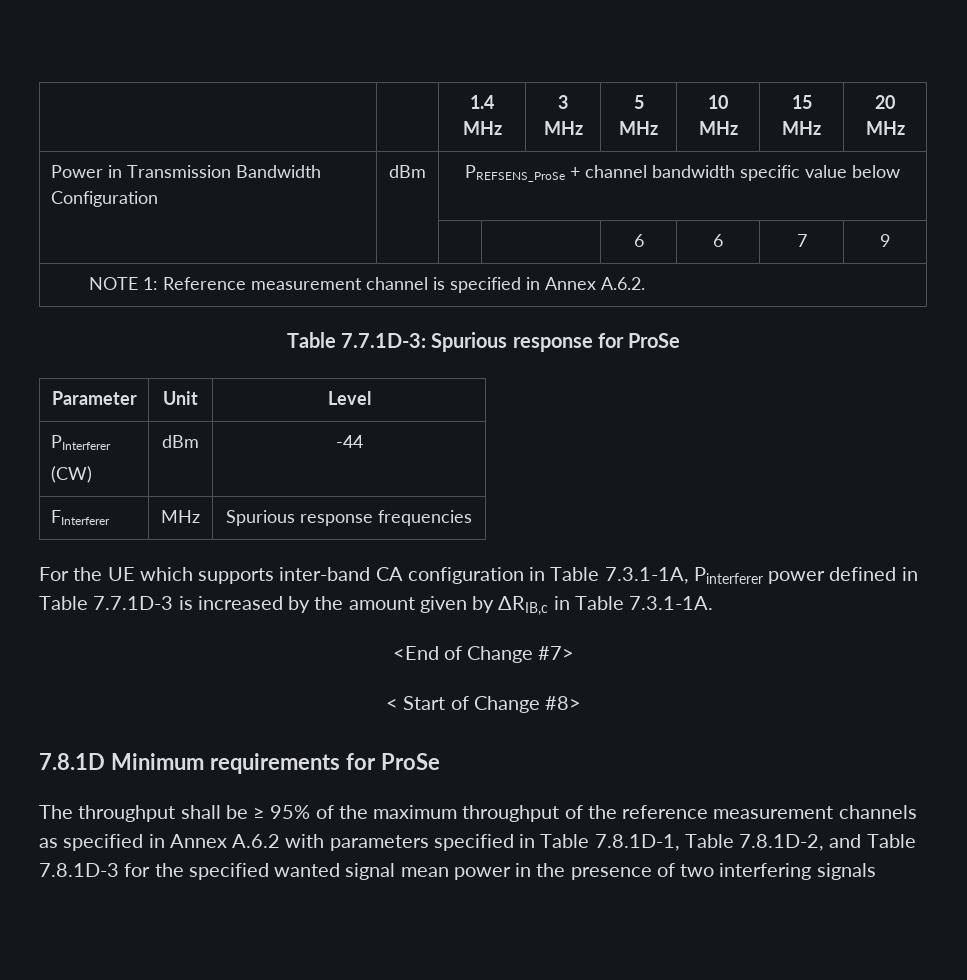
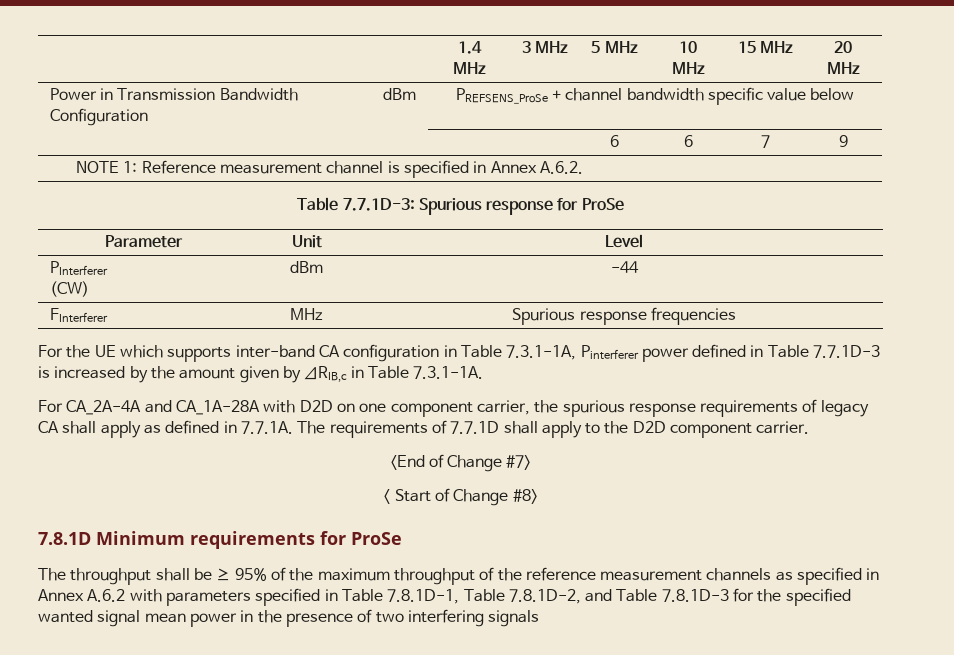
(714, 603) none -> [38,399,869,417] [38,420,810,438] // For CA_2A-4A and CA_1A-28A with D2D on one component carrier, the spurious response requirements of legacy CA shall apply as defined in 7.7.1A. The requirements of 7.7.1D shall apply to the D2D component carrier.

